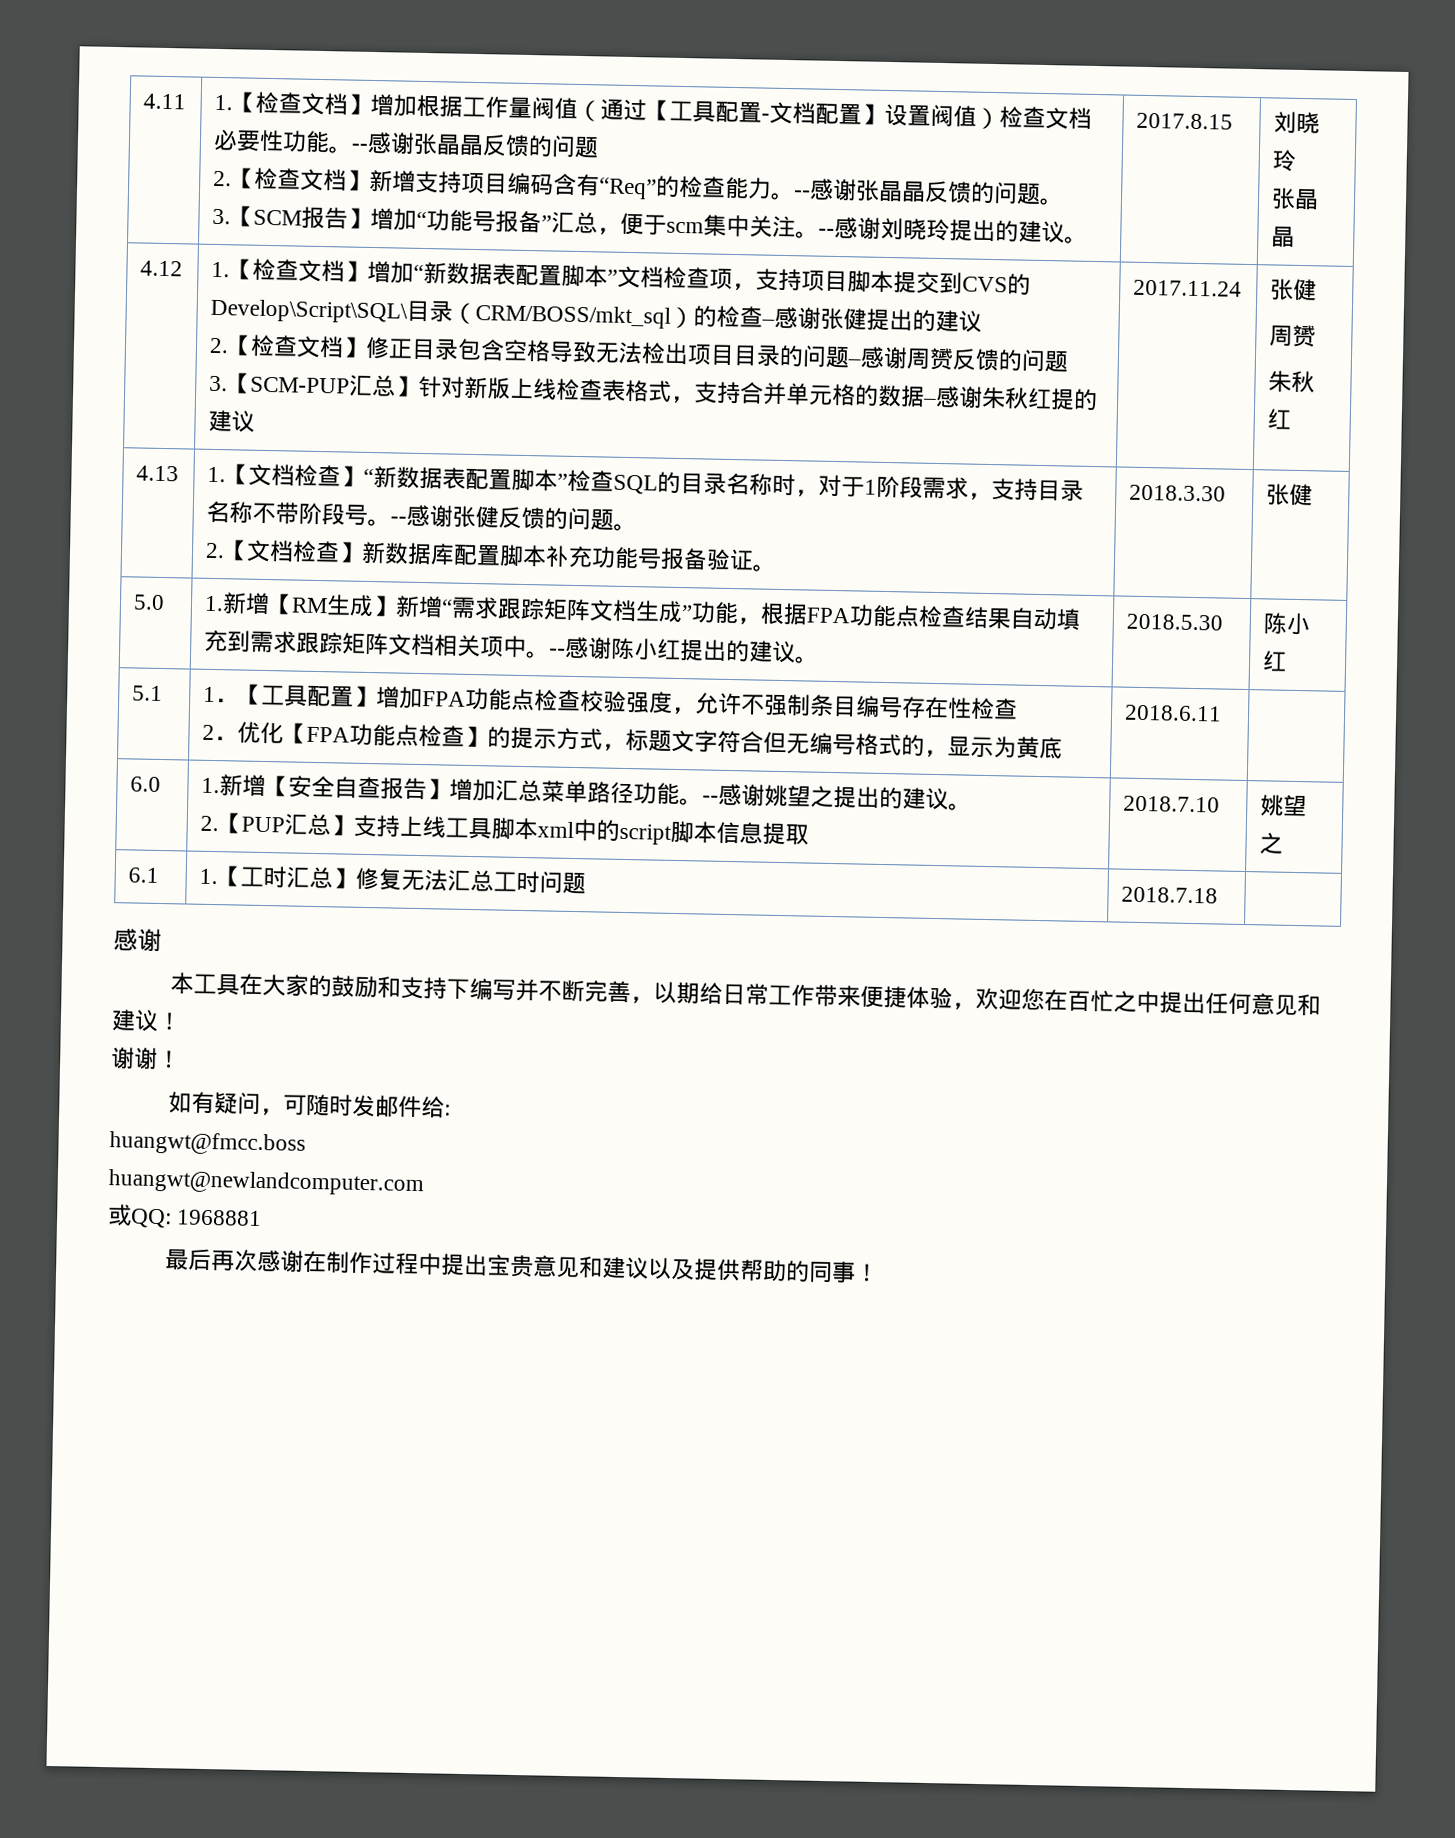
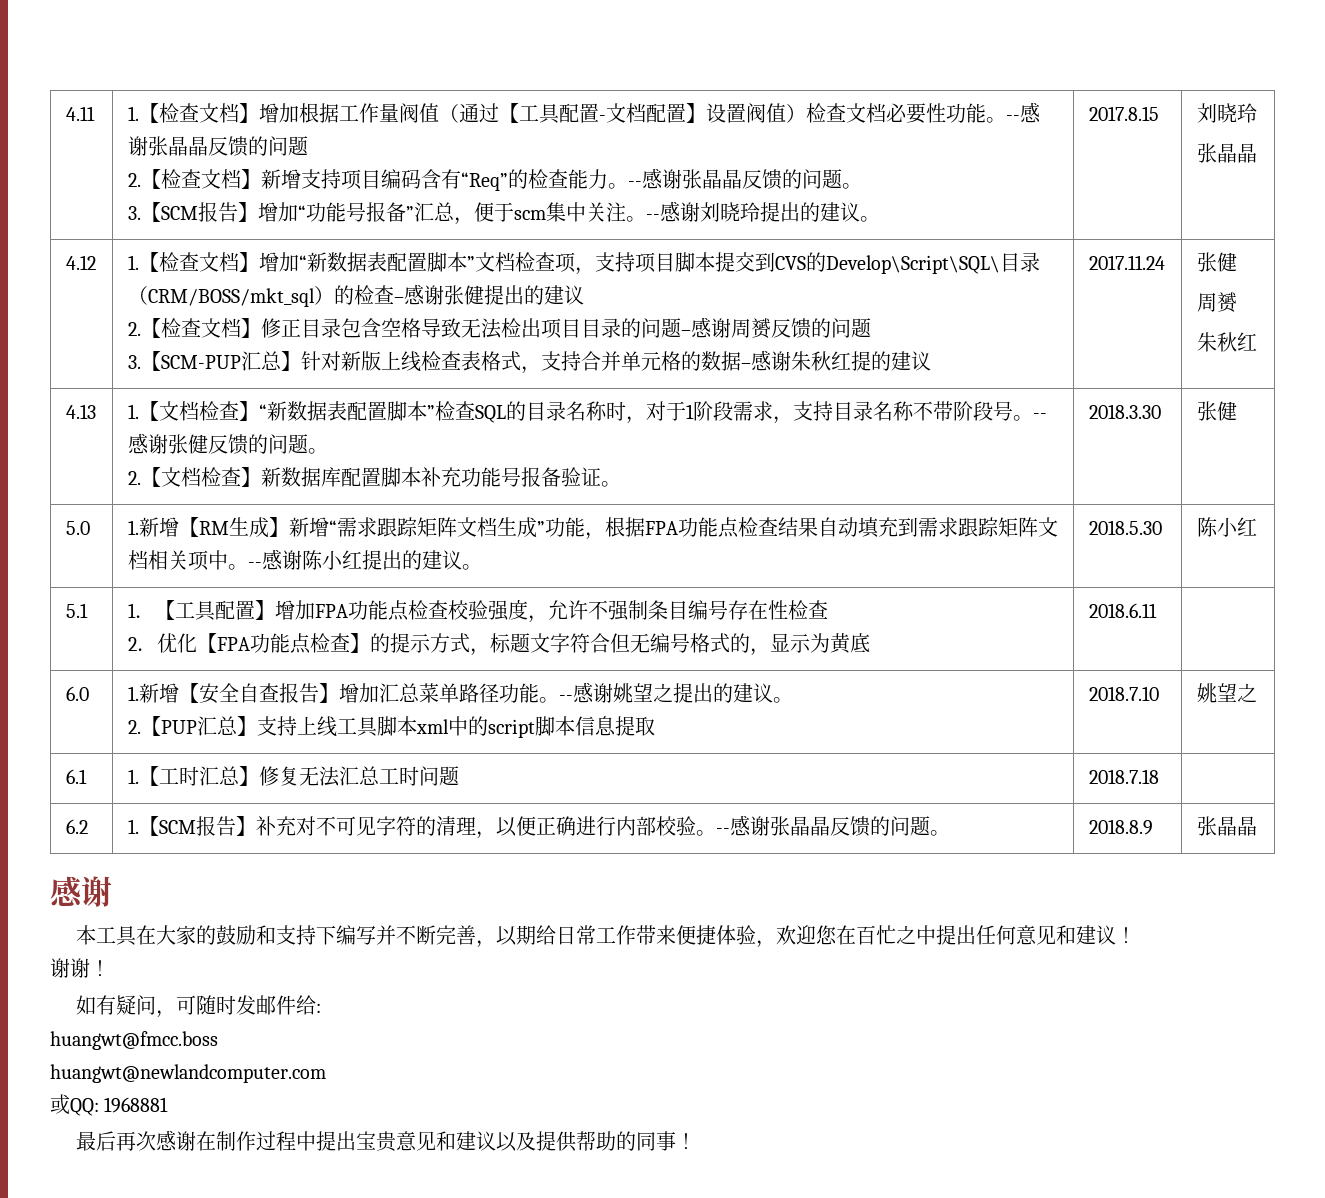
(1219, 895) none -> [65,819,88,834] [127,815,950,839] [1088,819,1153,835] [1196,816,1257,836] // 6.2 | 1.【SCM报告】补充对不可见字符的清理，以便正确进行内部校验。--感谢张晶晶反馈的问题。 | 2018.8.9 | 张晶晶

